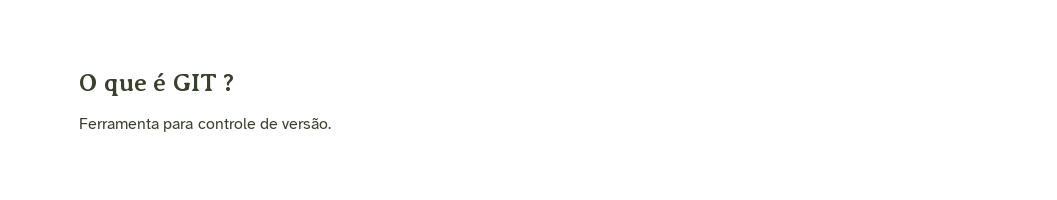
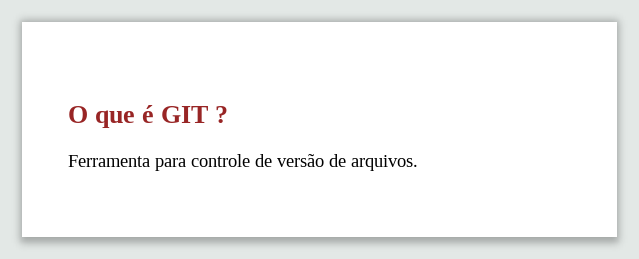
[282,118,332,129] versão. -> [277,154,418,171] versão de arquivos.

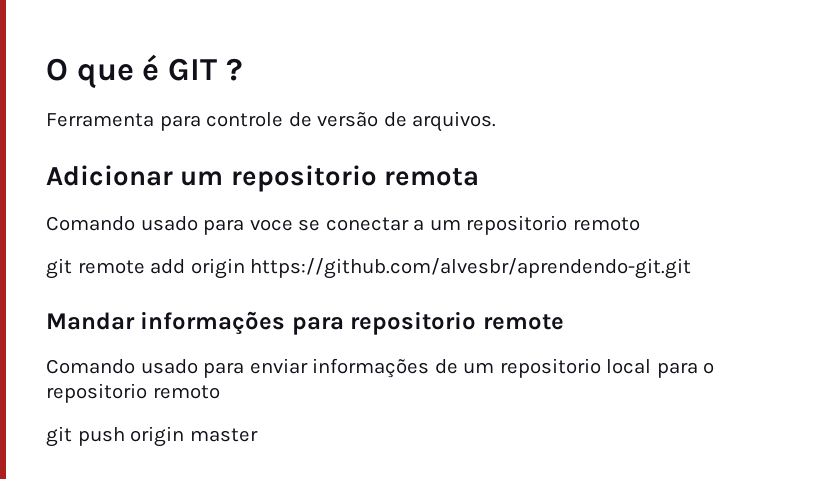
(418, 163) none -> [46,165,480,192] [46,215,640,235] [46,258,692,279] [46,311,564,335] [46,358,715,378] [46,383,220,403] [46,426,258,447] // Adicionar um repositorio remota // Comando usado para voce se conectar a um repositorio remoto // git remote add origin https://github.com/alvesbr/aprendendo-git.git // Mandar informações para repositorio remote // Comando usado para enviar informações de um repositorio local para o repositorio remoto // git push origin master

